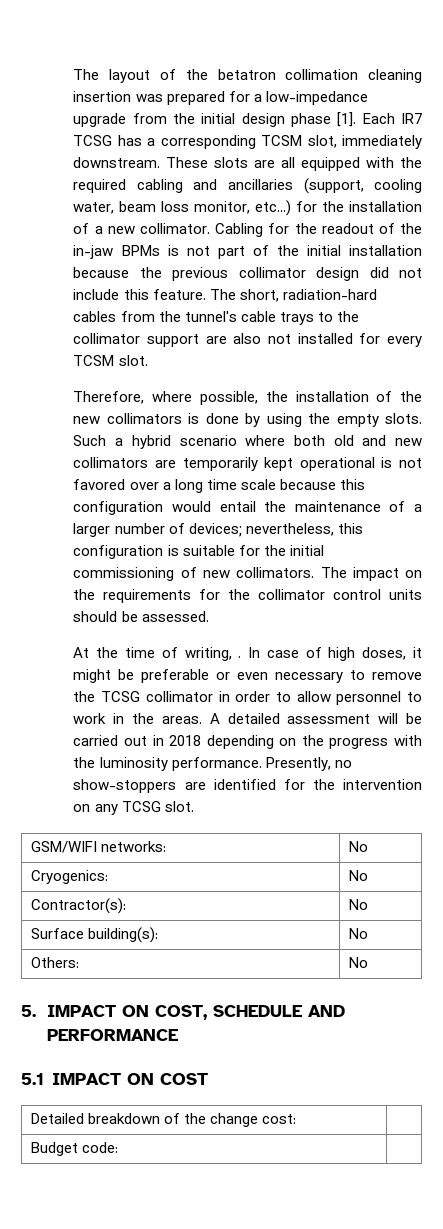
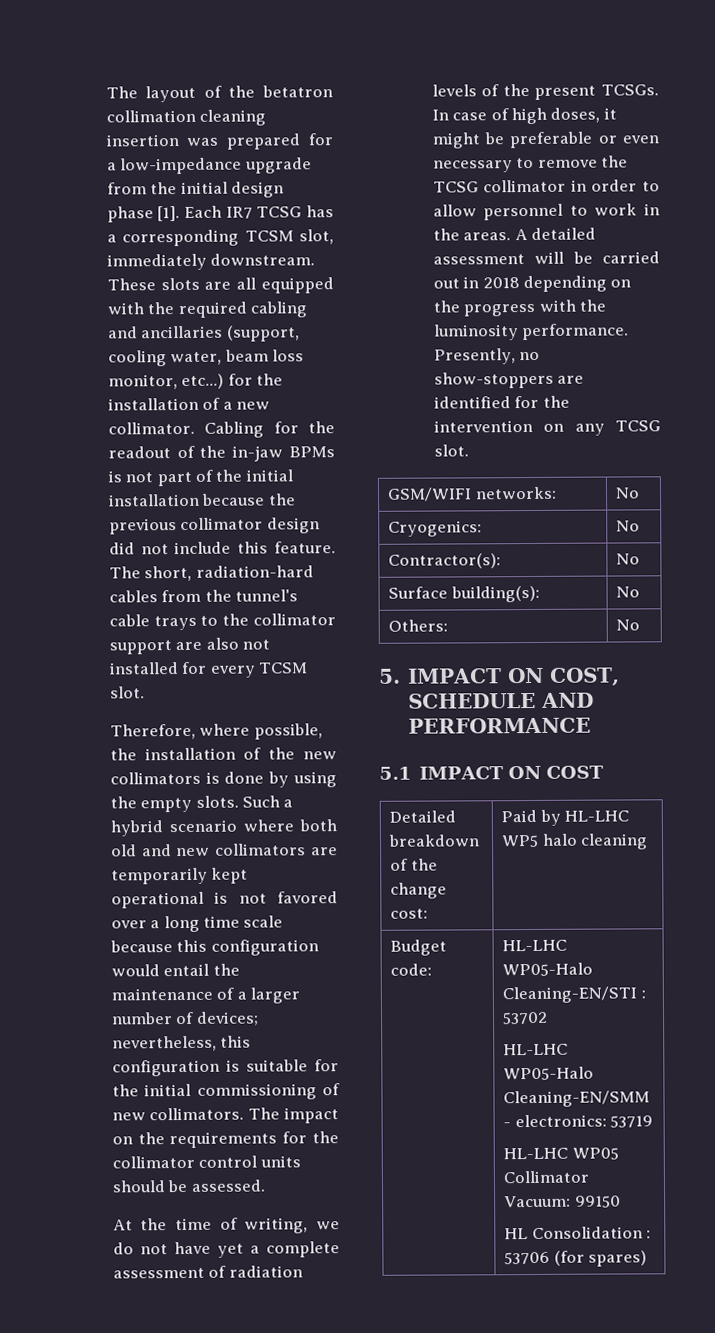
[238,656,242,658] . -> [316,1221,340,1230] [112,1241,340,1258] [112,1265,303,1279] [431,83,659,100] we do not have yet a complete assessment of radiation levels of the present TCSGs.
[31,1142,119,1156] // Budget code: | -> [501,809,630,826] [501,833,649,850] [390,939,448,956] [390,963,433,976] [502,939,568,952] [502,962,594,977] [502,986,646,1004] [502,1011,549,1025] [503,1043,569,1056] [503,1066,595,1081] [503,1090,651,1108] [503,1114,654,1128] [503,1147,619,1160] [503,1170,590,1184] [504,1195,621,1208] [504,1226,652,1240] [504,1250,648,1267] Paid by HL-LHC WP5 halo cleaning // Budget code: | HL-LHC WP05-Halo Cleaning-EN/STI : 53702 // HL-LHC WP05-Halo Cleaning-EN/SMM - electronics: 53719 // HL-LHC WP05 Collimator Vacuum: 99150 // HL Consolidation : 53706 (for spares)

